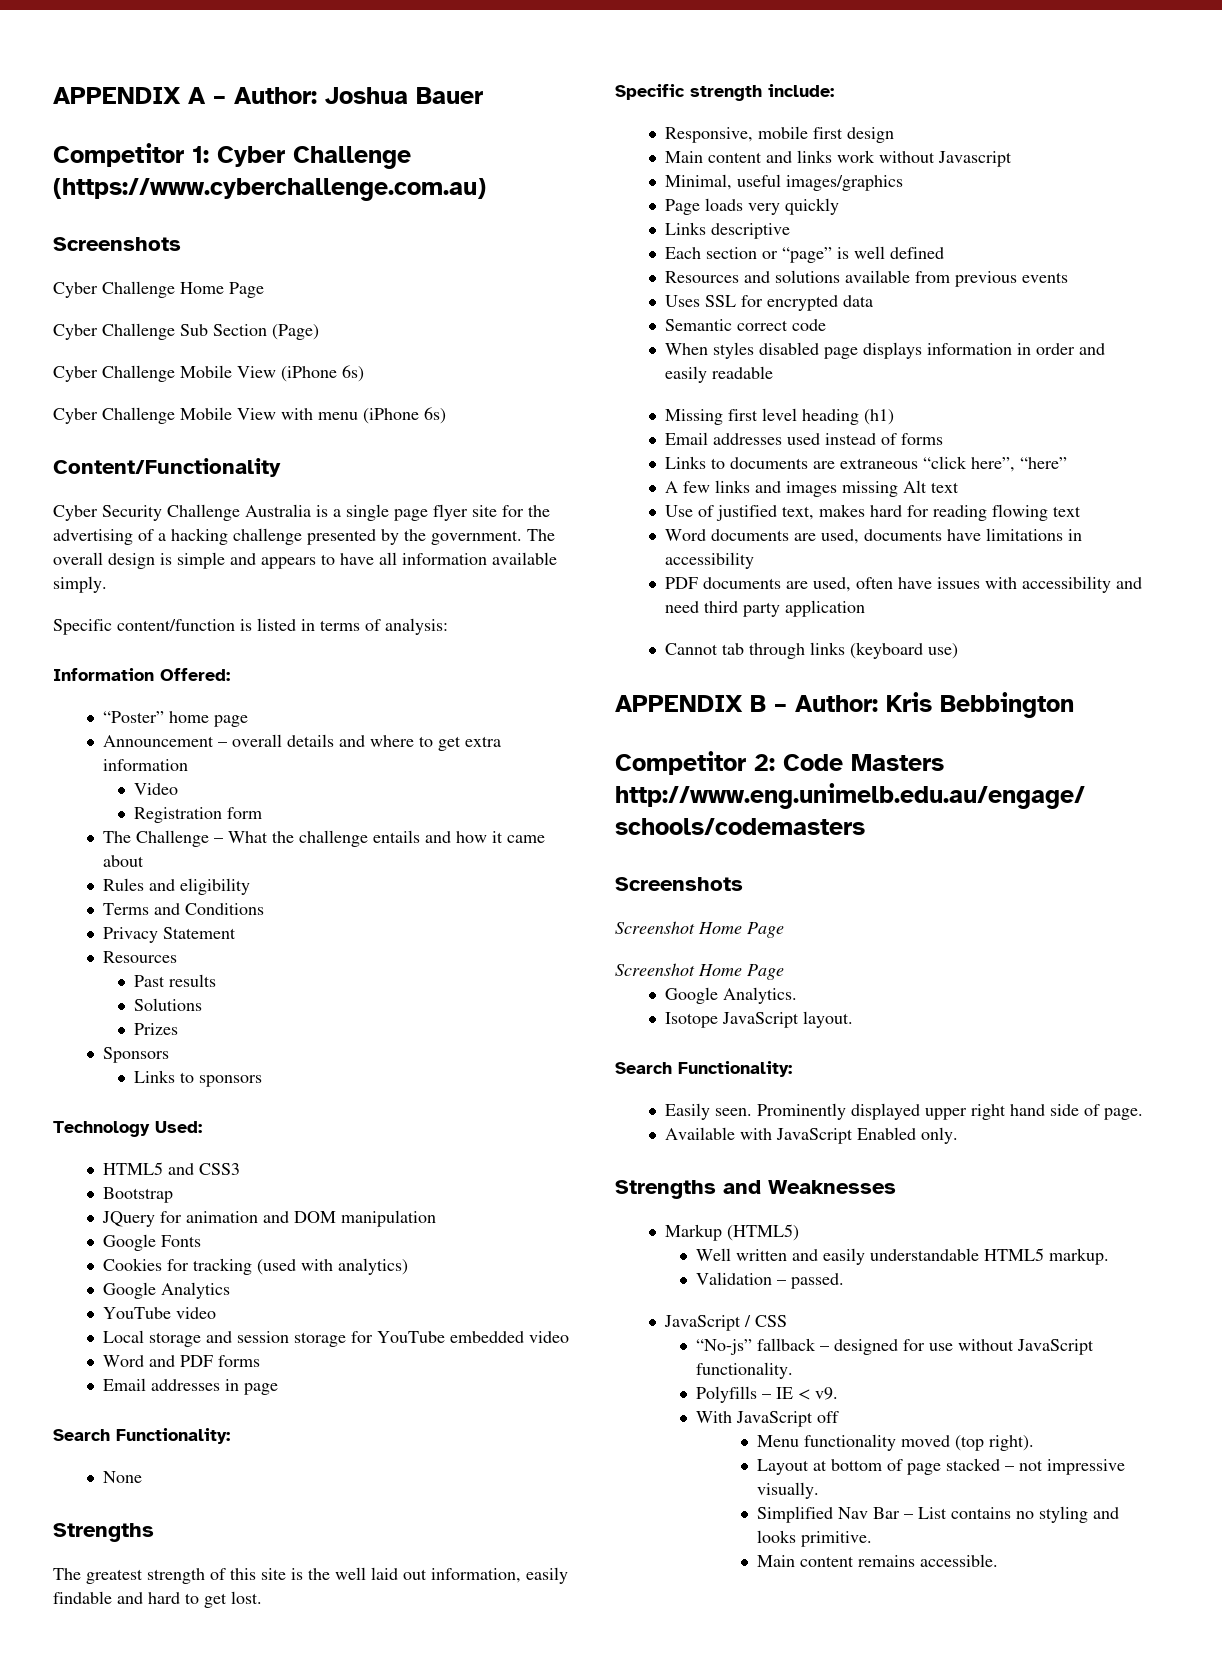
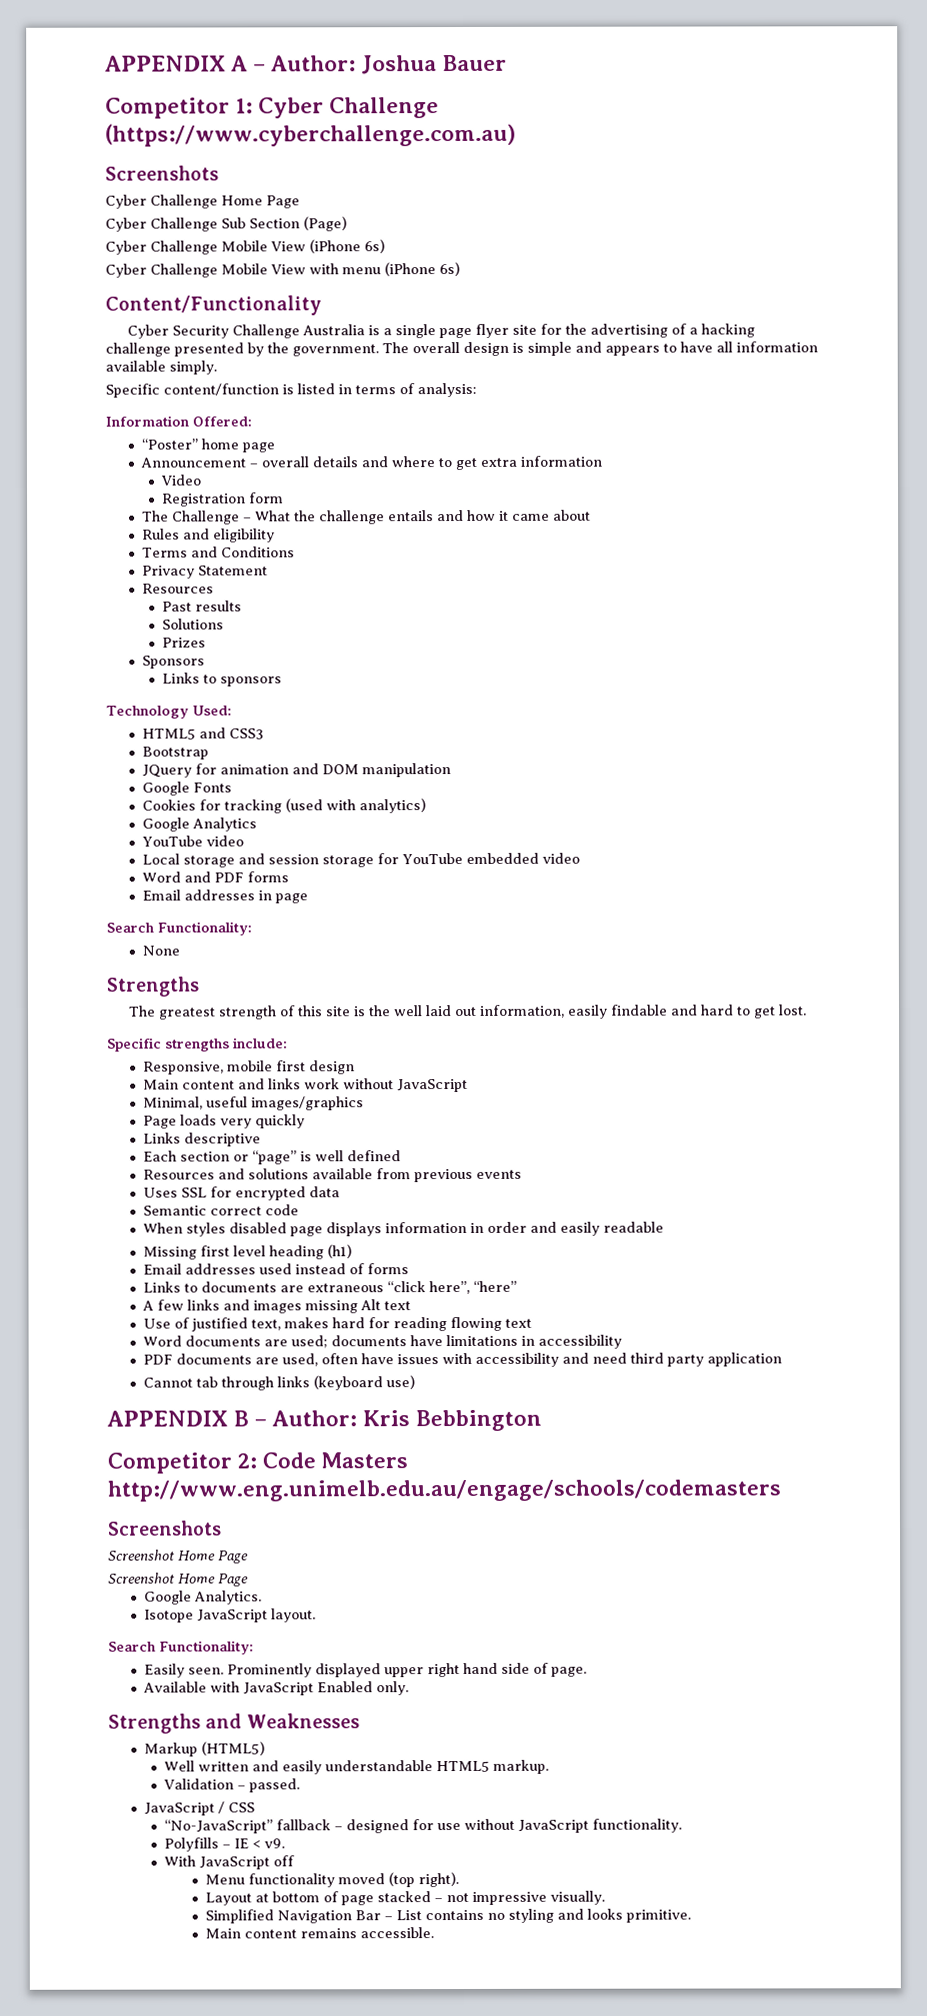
[690,85,762,101] strength -> [165,1038,230,1052] strengths
[938,151,1013,167] Javascript -> [397,1078,469,1093] JavaScript
[821,529,860,544] used, -> [291,1335,329,1349] used;
[696,1339,753,1355] “No-js” -> [164,1819,274,1834] “No-JavaScript”
[838,1507,869,1519] Nav -> [276,1910,352,1924] Navigation

